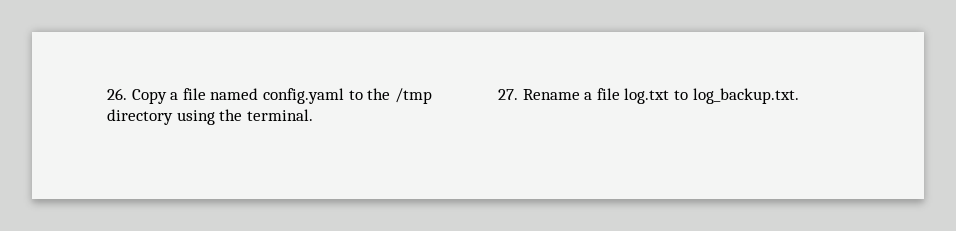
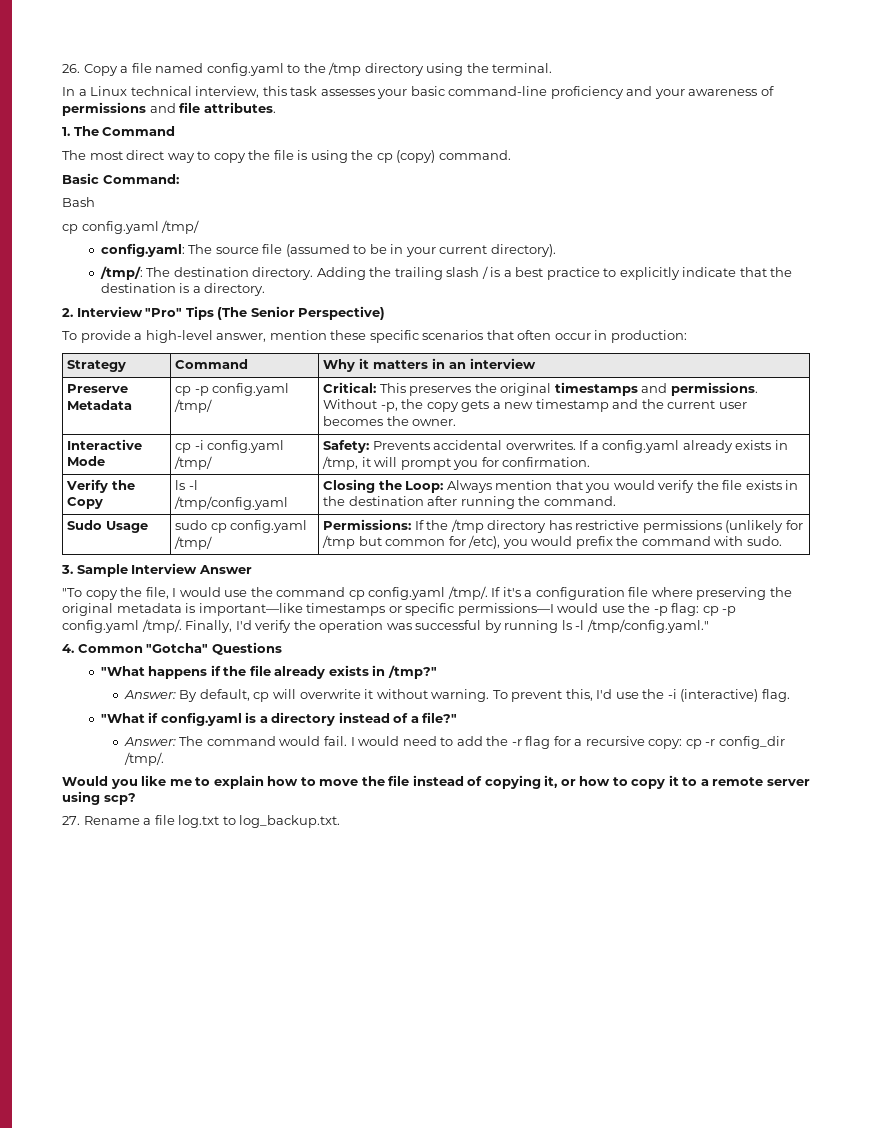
(313, 115) none -> [62,86,774,99] [62,102,276,116] [62,126,176,136] [62,150,511,163] [62,173,179,184] [62,197,95,207] [62,220,200,234] [100,243,556,257] [99,266,793,280] [100,283,266,296] [62,306,386,320] [62,330,687,343] [67,360,127,372] [175,359,249,369] [323,358,537,372] [67,384,129,393] [67,400,133,410] [175,383,290,396] [174,399,213,413] [323,382,758,396] [323,399,747,412] [323,416,457,426] [67,439,143,450] [67,456,106,466] [175,440,285,453] [174,456,213,470] [323,440,788,453] [322,456,591,470] [66,479,135,493] [67,497,104,509] [175,480,198,490] [174,496,289,510] [323,479,799,493] [323,496,616,509] [67,520,148,533] [175,520,308,533] [174,536,213,550] [323,519,803,533] [322,535,782,549] [61,563,252,577] [62,586,792,600] [62,603,737,616] [62,619,709,633] [62,642,282,655] [100,665,437,679] [123,689,790,702] [100,712,458,726] [123,736,785,749] [123,752,164,766] [62,775,810,789] [62,791,136,805] // In a Linux technical interview, this task assesses your basic command-line proficiency and your awareness of permissions and file attributes. // 1. The Command // The most direct way to copy the file is using the cp (copy) command. // Basic Command: // Bash // cp config.yaml /tmp/ // config.yaml: The source file (assumed to be in your current directory). // /tmp/: The destination directory. Adding the trailing slash / is a best practice to explicitly indicate that the destination is a directory. // 2. Interview "Pro" Tips (The Senior Perspective) // To provide a high-level answer, mention these specific scenarios that often occur in production: // Strategy | Command | Why it matters in an interview // Preserve Metadata | cp -p config.yaml /tmp/ | Critical: This preserves the original timestamps and permissions. Without -p, the copy gets a new timestamp and the current user becomes the owner. // Interactive Mode | cp -i config.yaml /tmp/ | Safety: Prevents accidental overwrites. If a config.yaml already exists in /tmp, it will prompt you for confirmation. // Verify the Copy | ls -l /tmp/config.yaml | Closing the Loop: Always mention that you would verify the file exists in the destination after running the command. // Sudo Usage | sudo cp config.yaml /tmp/ | Permissions: If the /tmp directory has restrictive permissions (unlikely for /tmp but common for /etc), you would prefix the command with sudo. // 3. Sample Interview Answer // "To copy the file, I would use the command cp config.yaml /tmp/. If it's a configuration file where preserving the original metadata is important—like timestamps or specific permissions—I would use the -p flag: cp -p config.yaml /tmp/. Finally, I'd verify the operation was successful by running ls -l /tmp/config.yaml." // 4. Common "Gotcha" Questions // "What happens if the file already exists in /tmp?" // Answer: By default, cp will overwrite it without warning. To prevent this, I'd use the -i (interactive) flag. // "What if config.yaml is a directory instead of a file?" // Answer: The command would fail. I would need to add the -r flag for a recursive copy: cp -r config_dir /tmp/. // Would you like me to explain how to move the file instead of copying it, or how to copy it to a remote server using scp?

